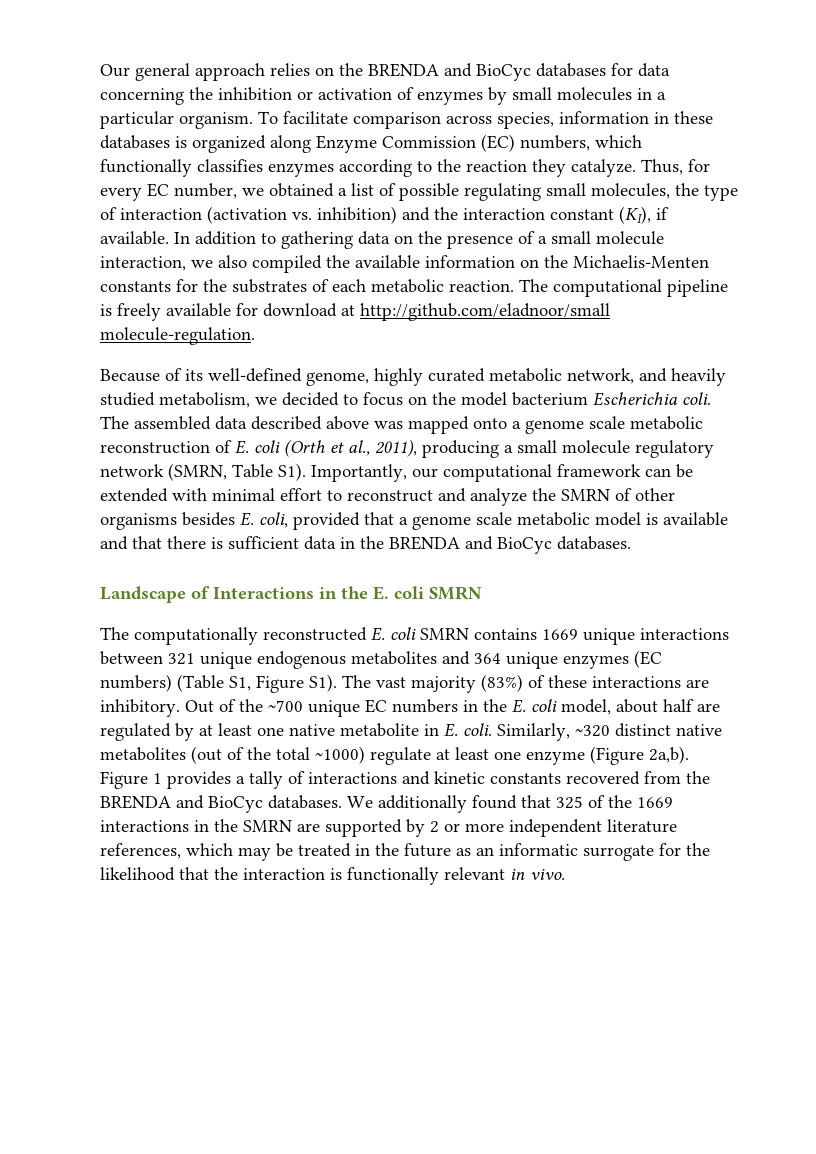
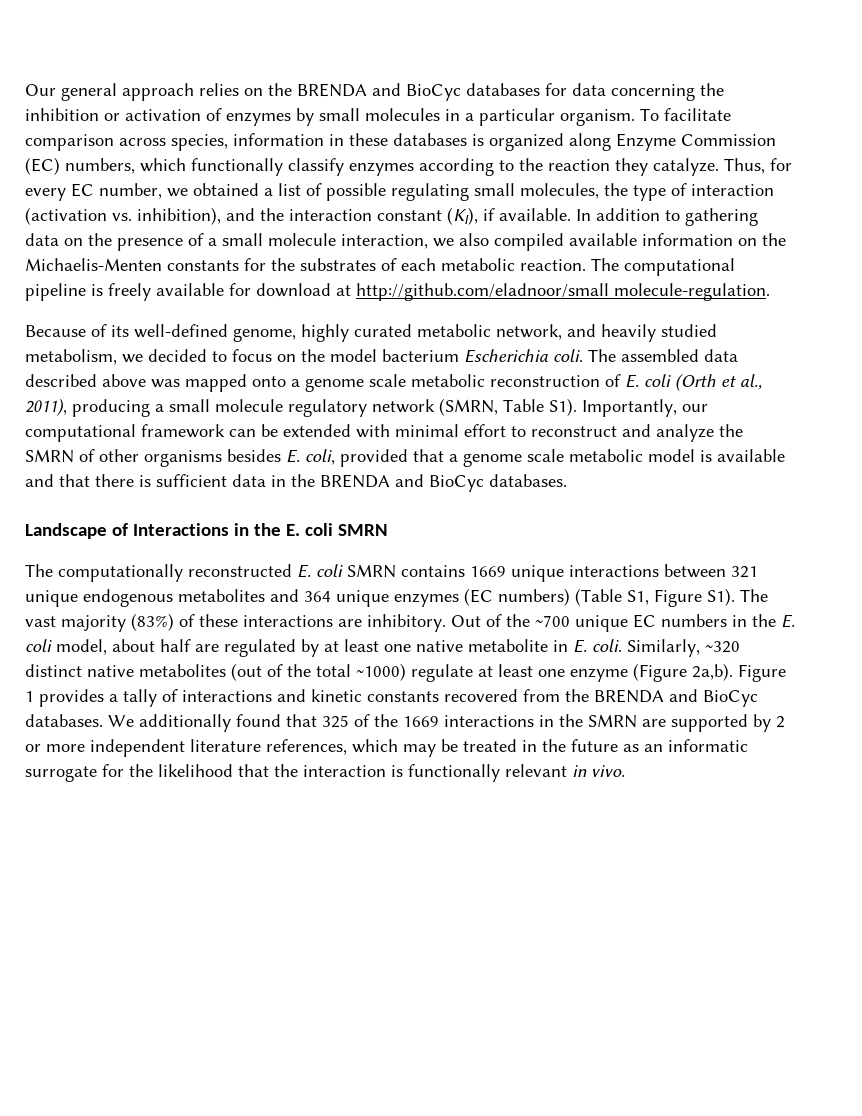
[197,159,263,172] classifies -> [288,158,344,176] classify
[317,206,397,224] inhibition) -> [137,207,221,225] inhibition),
[326,255,350,268] the -> (564, 242) none

